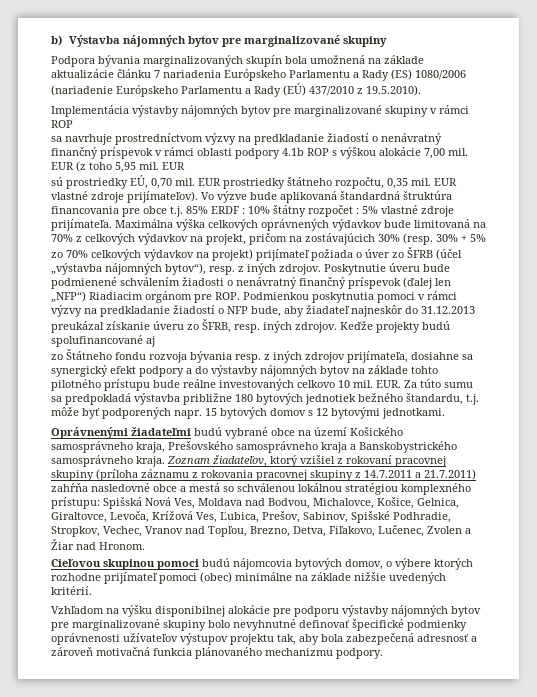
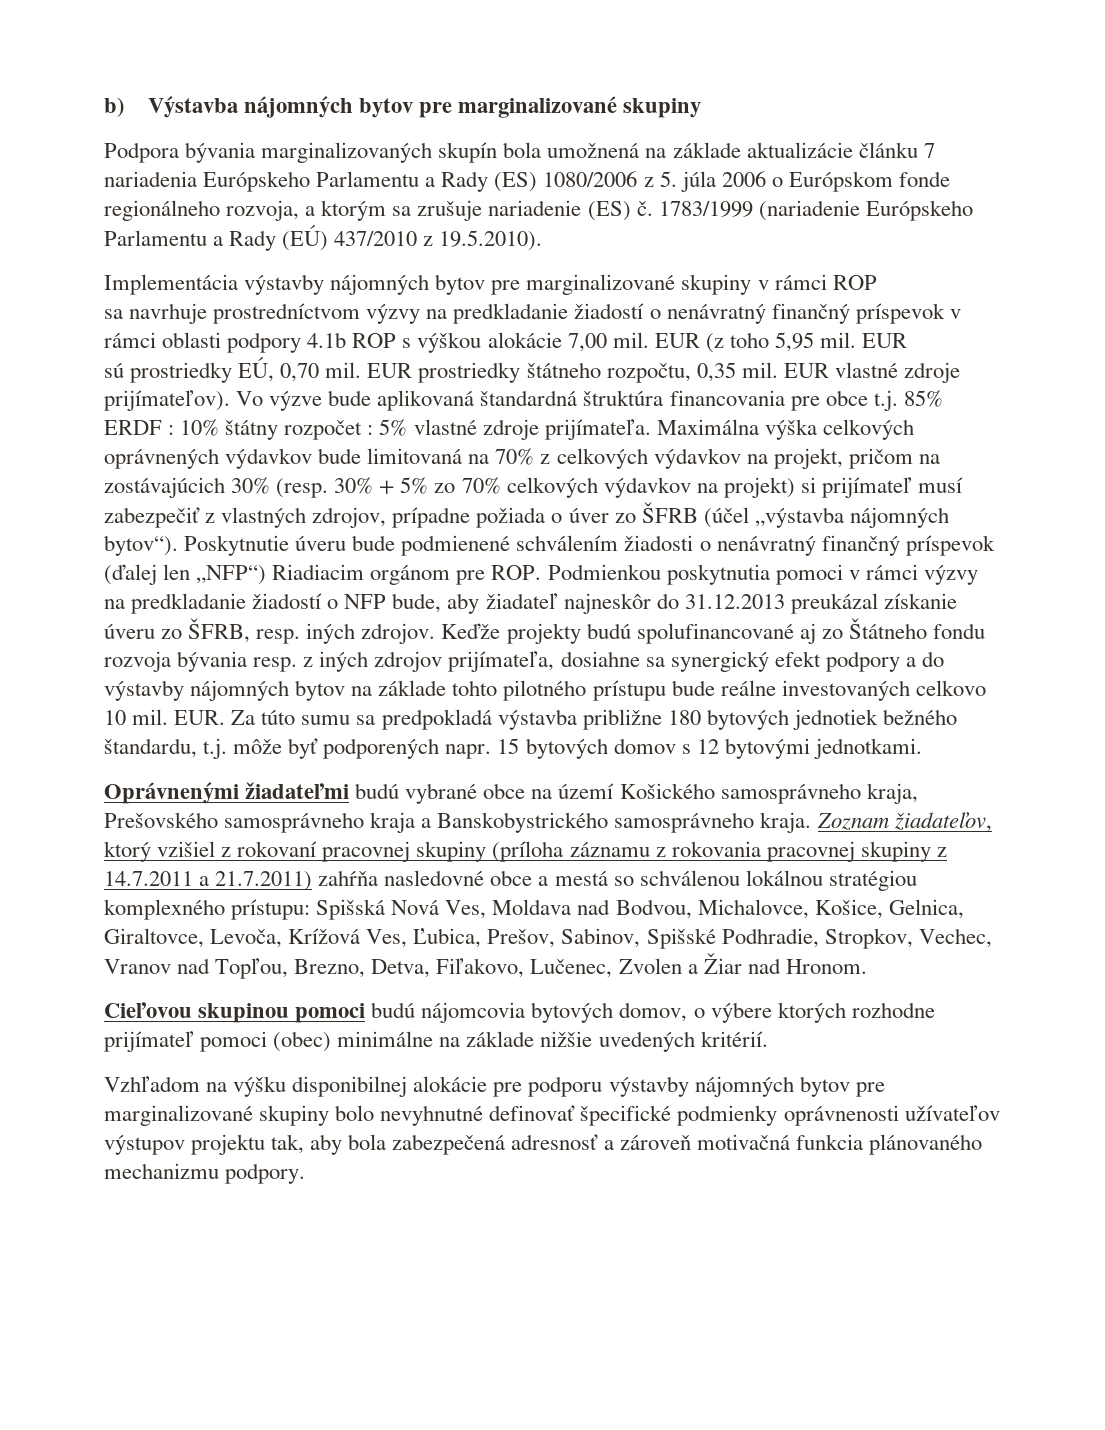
(466, 75) none -> [643,171,950,192] [104,200,753,221] z 5. júla 2006 o Európskom fonde regionálneho rozvoja, a ktorým sa zrušuje nariadenie (ES) č. 1783/1999
[256,249,310,261] prijímateľ -> [800,477,964,498] [104,507,471,528] si prijímateľ musí zabezpečiť z vlastných zdrojov, prípadne
[165,263,321,275] bytov“), resp. z iných zdrojov. -> [104,535,178,556] bytov“).
(155, 341) // -> (816, 633) none

